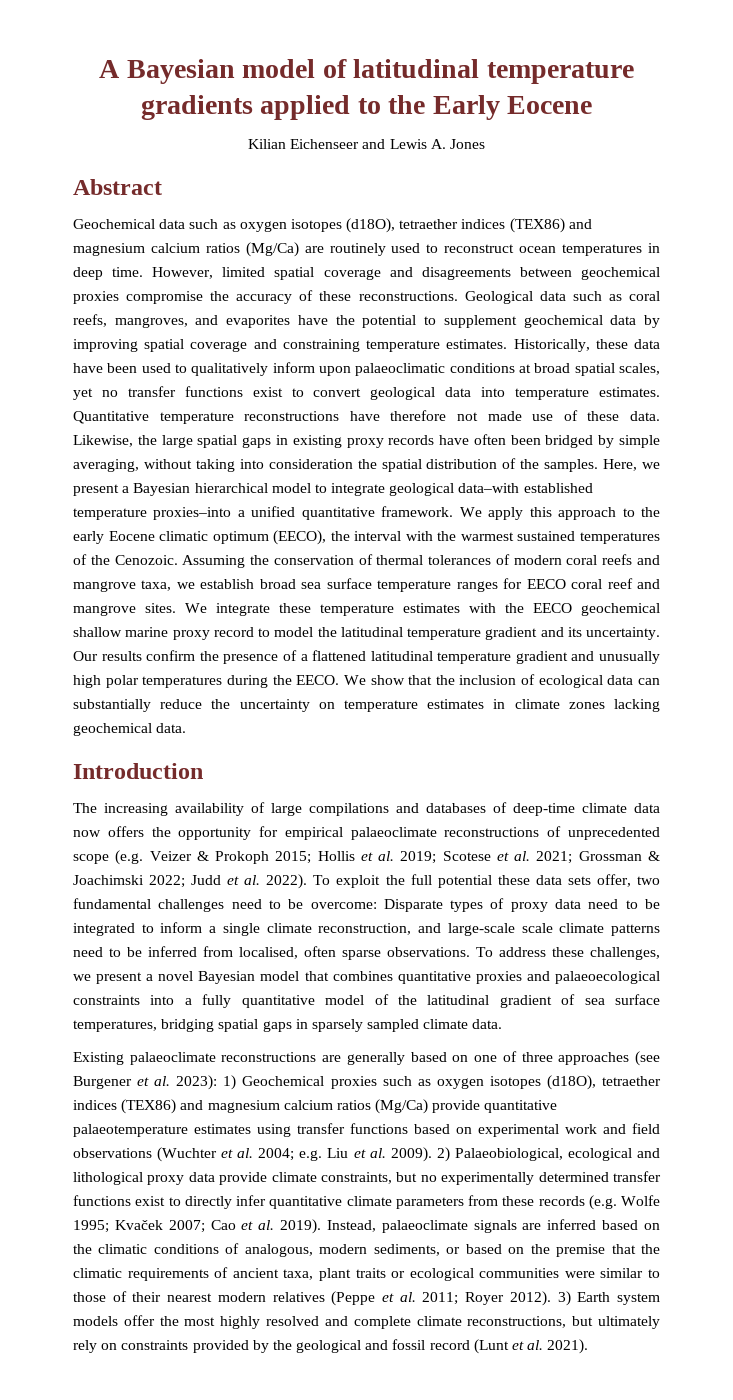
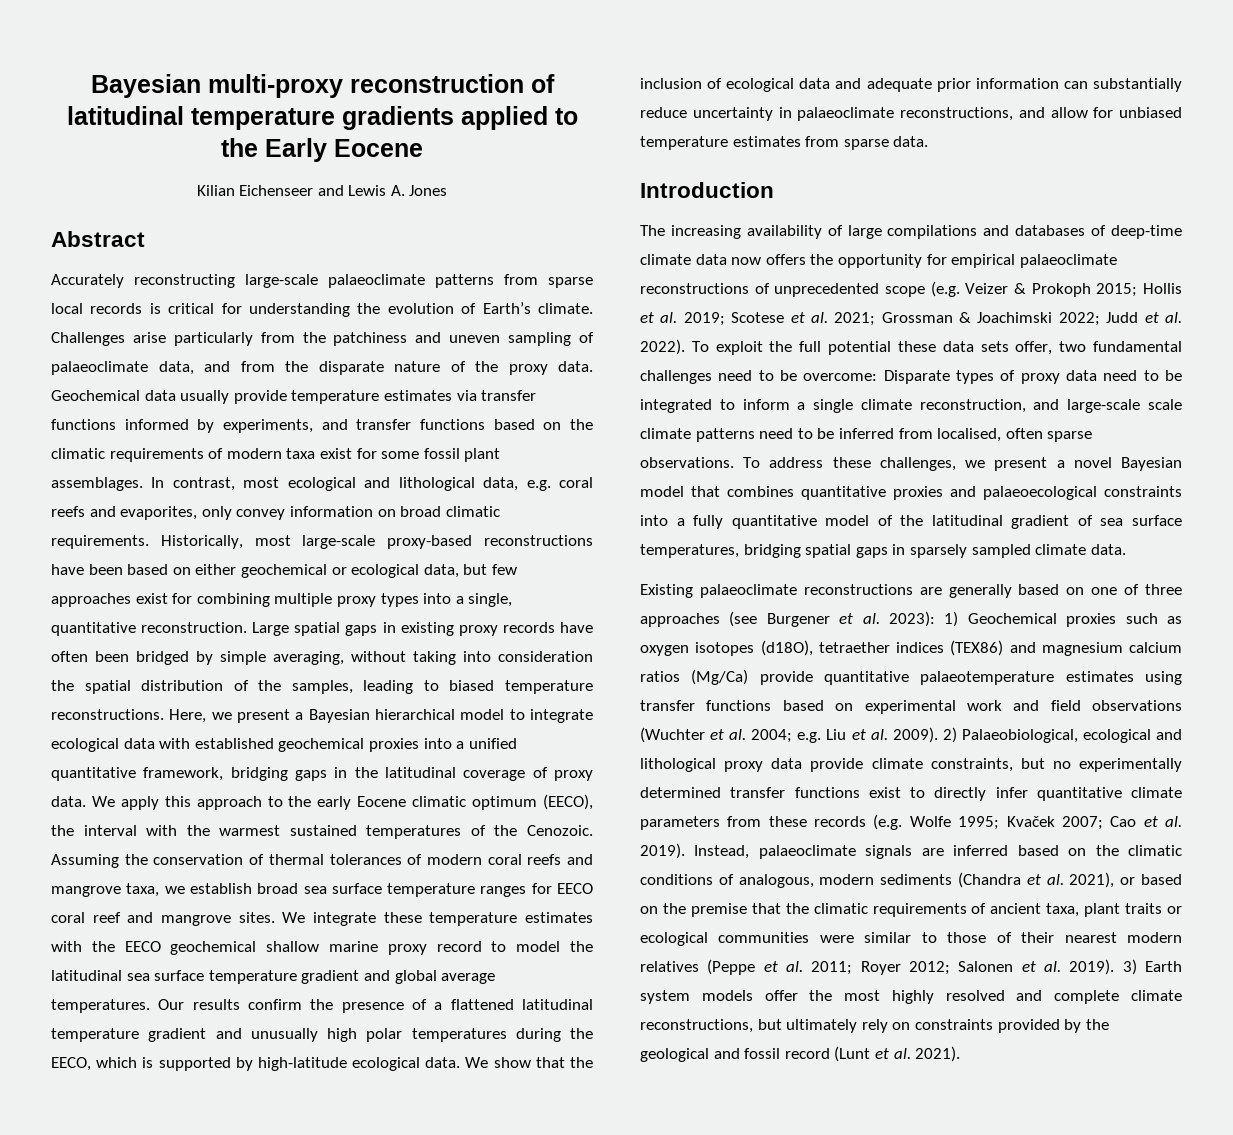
[99,59,316,84] A Bayesian model -> [90,74,524,98] Bayesian multi-proxy reconstruction
[73,218,592,233] [73,242,660,257] [73,267,661,280] [73,290,660,304] [73,314,661,328] [73,339,660,352] [73,362,660,376] [73,386,660,400] [73,410,661,424] [73,435,193,448] Geochemical data such as oxygen isotopes (d18O), tetraether indices (TEX86) and magnesium calcium ratios (Mg/Ca) are routinely used to reconstruct ocean temperatures in deep time. However, limited spatial coverage and disagreements between geochemical proxies compromise the accuracy of these reconstructions. Geological data such as coral reefs, mangroves, and evaporites have the potential to supplement geochemical data by improving spatial coverage and constraining temperature estimates. Historically, these data have been used to qualitatively inform upon palaeoclimatic conditions at broad spatial scales, yet no transfer functions exist to convert geological data into temperature estimates. Quantitative temperature reconstructions have therefore not made use of these data. Likewise, the large -> [51,274,593,288] [51,302,593,317] [51,332,594,346] [51,361,593,375] [51,390,537,404] [51,419,594,433] [51,448,501,462] [51,477,594,491] [51,506,500,520] [51,535,593,549] [51,564,517,578] [51,593,513,607] [51,622,290,636] Accurately reconstructing large-scale palaeoclimate patterns from sparse local records is critical for understanding the evolution of Earth’s climate. Challenges arise particularly from the patchiness and uneven sampling of palaeoclimate data, and from the disparate nature of the proxy data. Geochemical data usually provide temperature estimates via transfer functions informed by experiments, and transfer functions based on the climatic requirements of modern taxa exist for some fossil plant assemblages. In contrast, most ecological and lithological data, e.g. coral reefs and evaporites, only convey information on broad climatic requirements. Historically, most large-scale proxy-based reconstructions have been based on either geochemical or ecological data, but few approaches exist for combining multiple proxy types into a single, quantitative reconstruction. Large
[544,459,599,472] samples. -> [291,680,593,694] [51,709,164,720] samples, leading to biased temperature reconstructions.
[389,483,593,496] [73,506,454,520] geological data–with established temperature proxies–into a unified quantitative framework. -> [51,738,517,752] [51,767,593,781] [51,796,86,807] ecological data with established geochemical proxies into a unified quantitative framework, bridging gaps in the latitudinal coverage of proxy data.
[407,627,660,640] temperature gradient and its uncertainty. -> [126,970,496,984] [51,999,150,1013] sea surface temperature gradient and global average temperatures.
[296,675,340,685] EECO. -> [51,1057,461,1071] EECO, which is supported by high-latitude ecological data.
[638,678,660,685] [73,699,660,712] [73,723,152,736] can substantially reduce the uncertainty on temperature estimates in climate zones lacking geochemical -> [835,78,1182,92] [640,107,1182,121] [640,136,889,150] and adequate prior information can substantially reduce uncertainty in palaeoclimate reconstructions, and allow for unbiased temperature estimates from sparse
[373,1244,440,1256] sediments, -> [880,872,1115,888] sediments (Chandra et al. 2021),
[509,1291,551,1306] 2012). -> [909,959,1115,975] 2012; Salonen et al. 2019).

